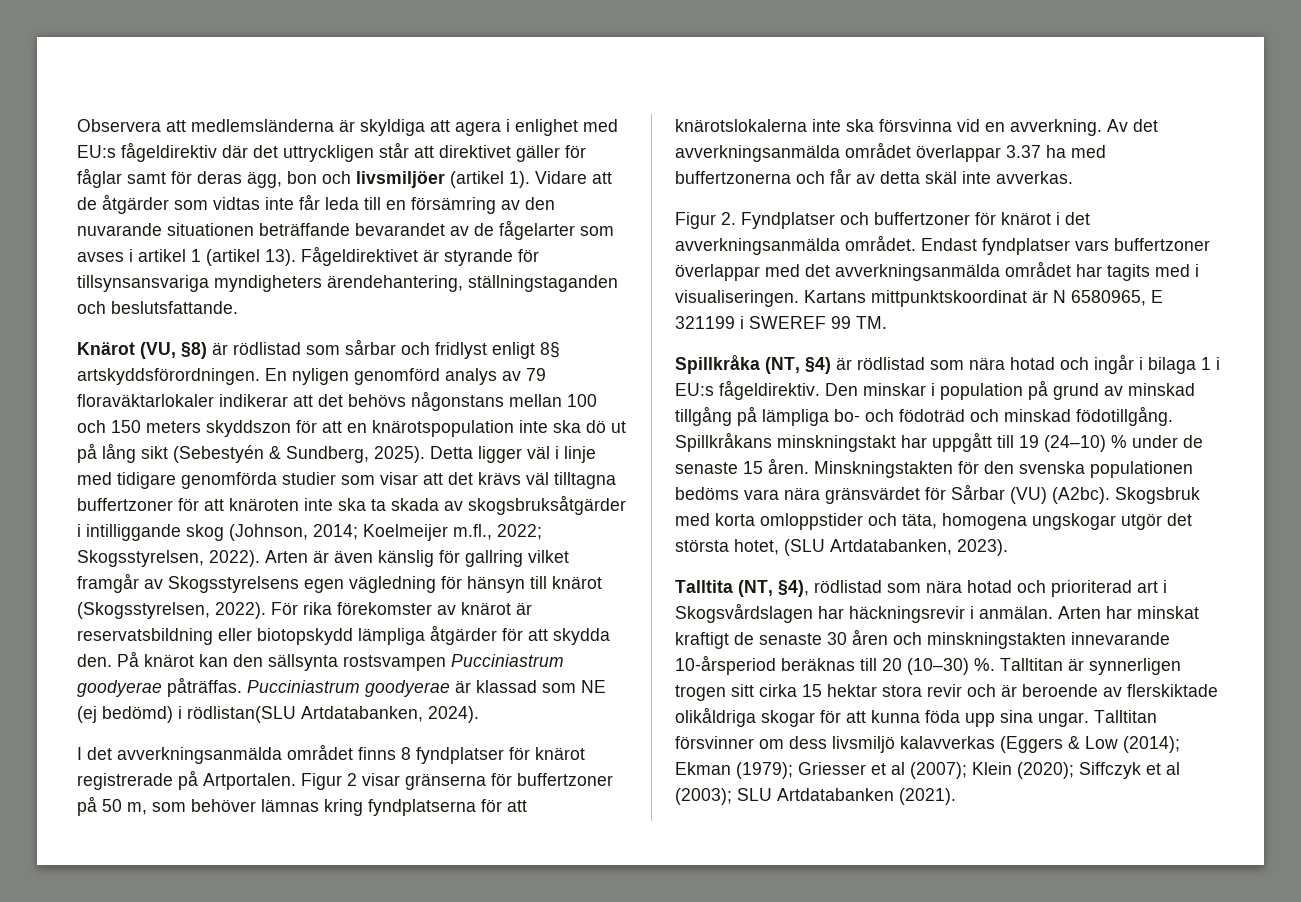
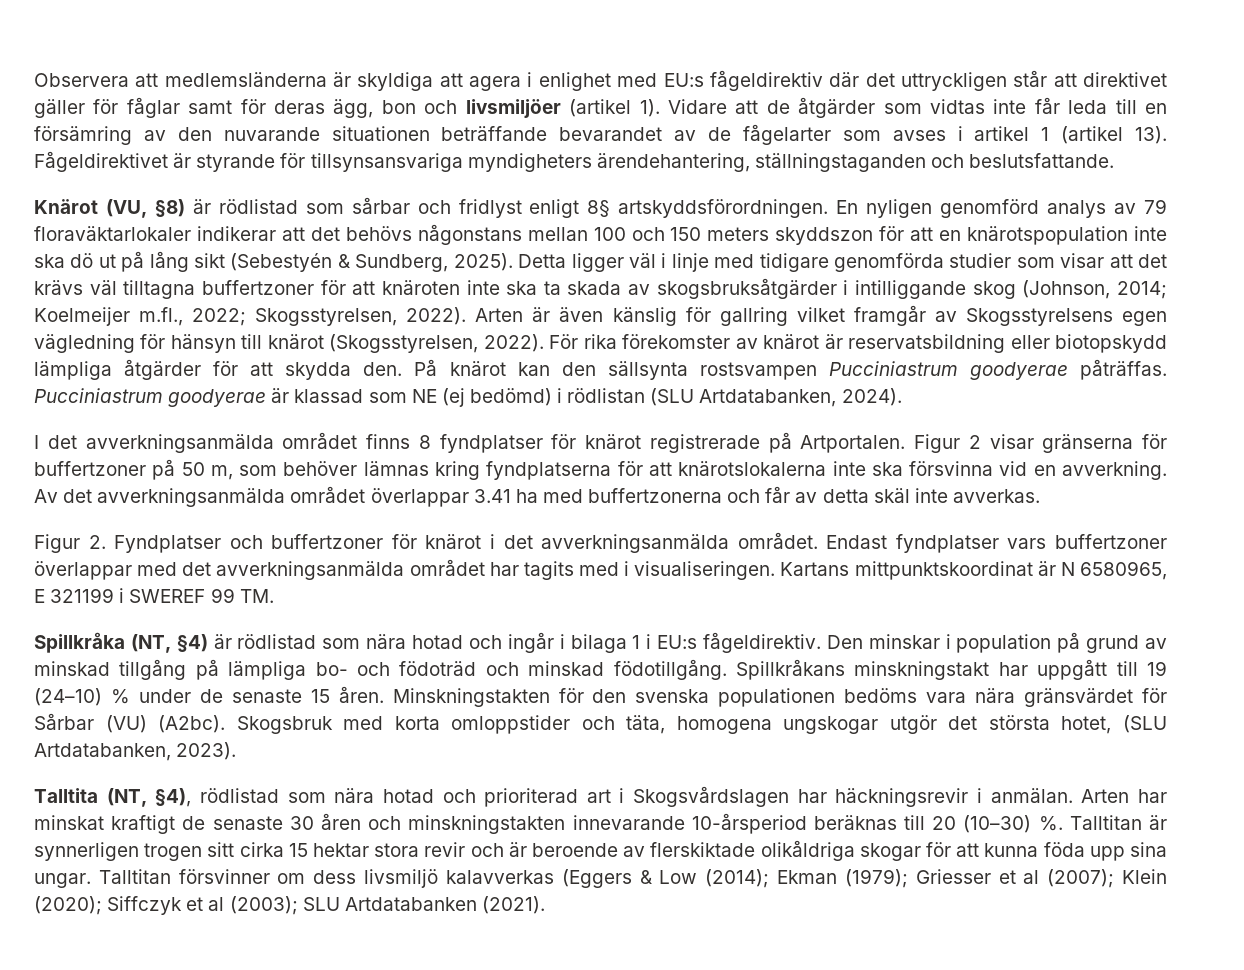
[187,706,296,723] rödlistan(SLU -> [567,388,695,406] rödlistan (SLU
[1006,145,1041,158] 3.37 -> [473,489,511,503] 3.41

